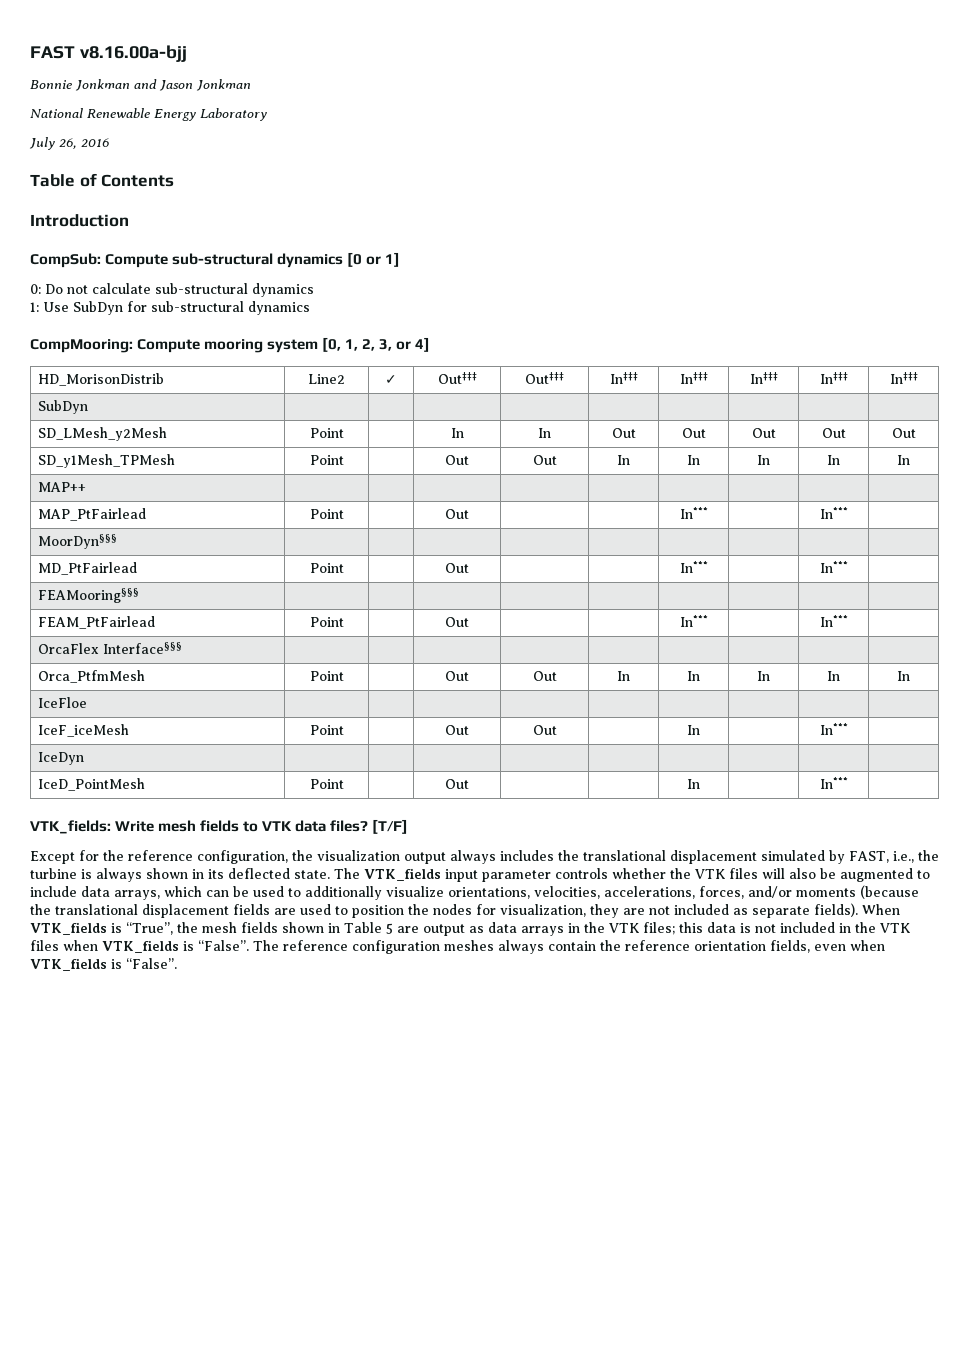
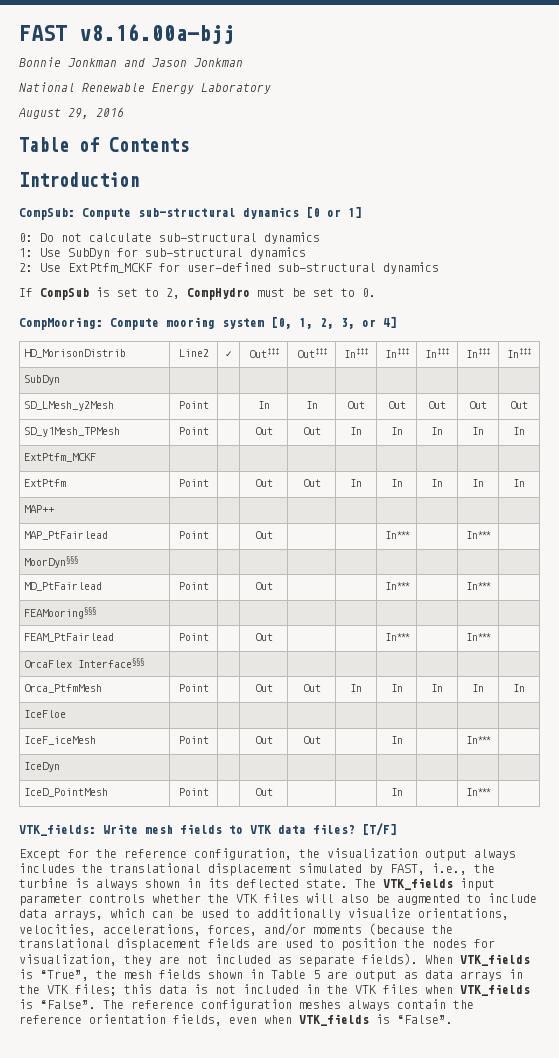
[29,137,77,150] July 26, -> [18,108,89,119] August 29,
(310, 308) none -> [19,262,439,274] [19,287,376,300] // 2: Use ExtPtfm_MCKF for user-defined sub-structural dynamics // If CompSub is set to 2, CompHydro must be set to 0.
(910, 460) none -> [23,453,96,462] [23,479,66,487] [178,479,209,487] [254,479,273,487] [302,479,321,487] [350,479,362,487] [390,479,403,487] [431,479,443,487] [472,479,484,487] [513,479,525,487] // ExtPtfm_MCKF | | | | | | | | | // ExtPtfm | Point | | Out | Out | In | In | In | In | In

